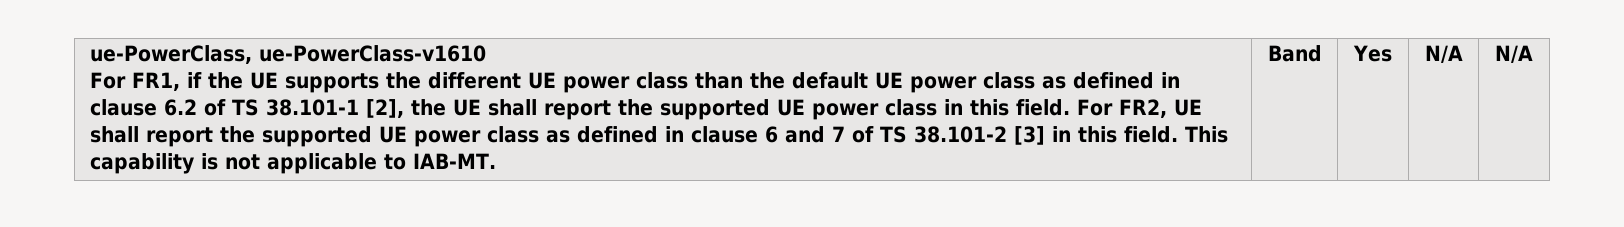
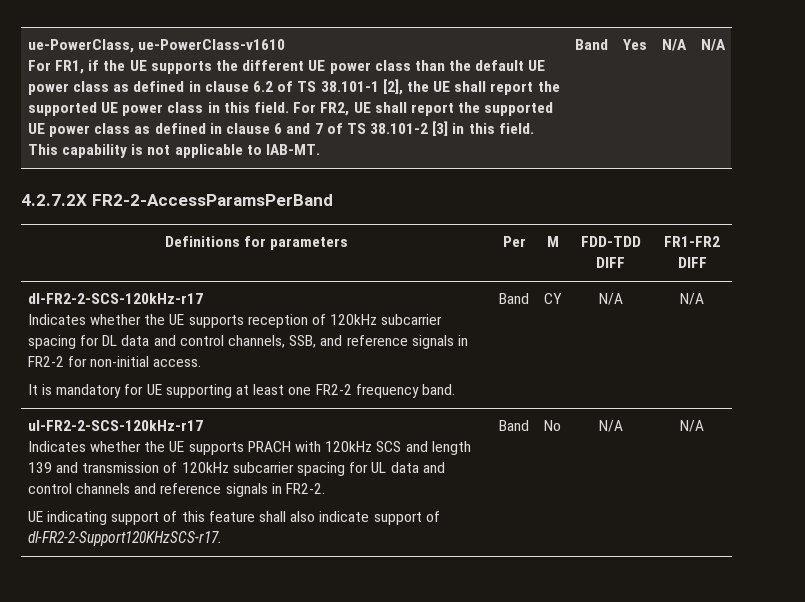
(1533, 54) none -> [21,194,333,206] [164,236,349,250] [502,236,526,247] [546,236,559,247] [580,236,641,247] [596,257,625,268] [664,236,720,247] [677,257,707,268] [27,293,203,304] [27,314,443,328] [27,335,468,349] [27,356,202,367] [27,384,455,398] [499,293,529,304] [544,293,562,304] [598,293,623,305] [680,293,704,305] [27,420,203,431] [27,441,471,455] [27,462,445,476] [27,483,325,497] [27,511,440,525] [27,531,222,546] [499,420,529,431] [544,420,561,431] [598,420,623,432] [680,420,704,432] // 4.2.7.2X FR2-2-AccessParamsPerBand // Definitions for parameters | Per | M | FDD-TDD DIFF | FR1-FR2 DIFF // dl-FR2-2-SCS-120kHz-r17 // Indicates whether the UE supports reception of 120kHz subcarrier spacing for DL data and control channels, SSB, and reference signals in FR2-2 for non-initial access. // It is mandatory for UE supporting at least one FR2-2 frequency band. | Band | CY | N/A | N/A // ul-FR2-2-SCS-120kHz-r17 // Indicates whether the UE supports PRACH with 120kHz SCS and length 139 and transmission of 120kHz subcarrier spacing for UL data and control channels and reference signals in FR2-2. // UE indicating support of this feature shall also indicate support of dl-FR2-2-Support120KHzSCS-r17. | Band | No | N/A | N/A

